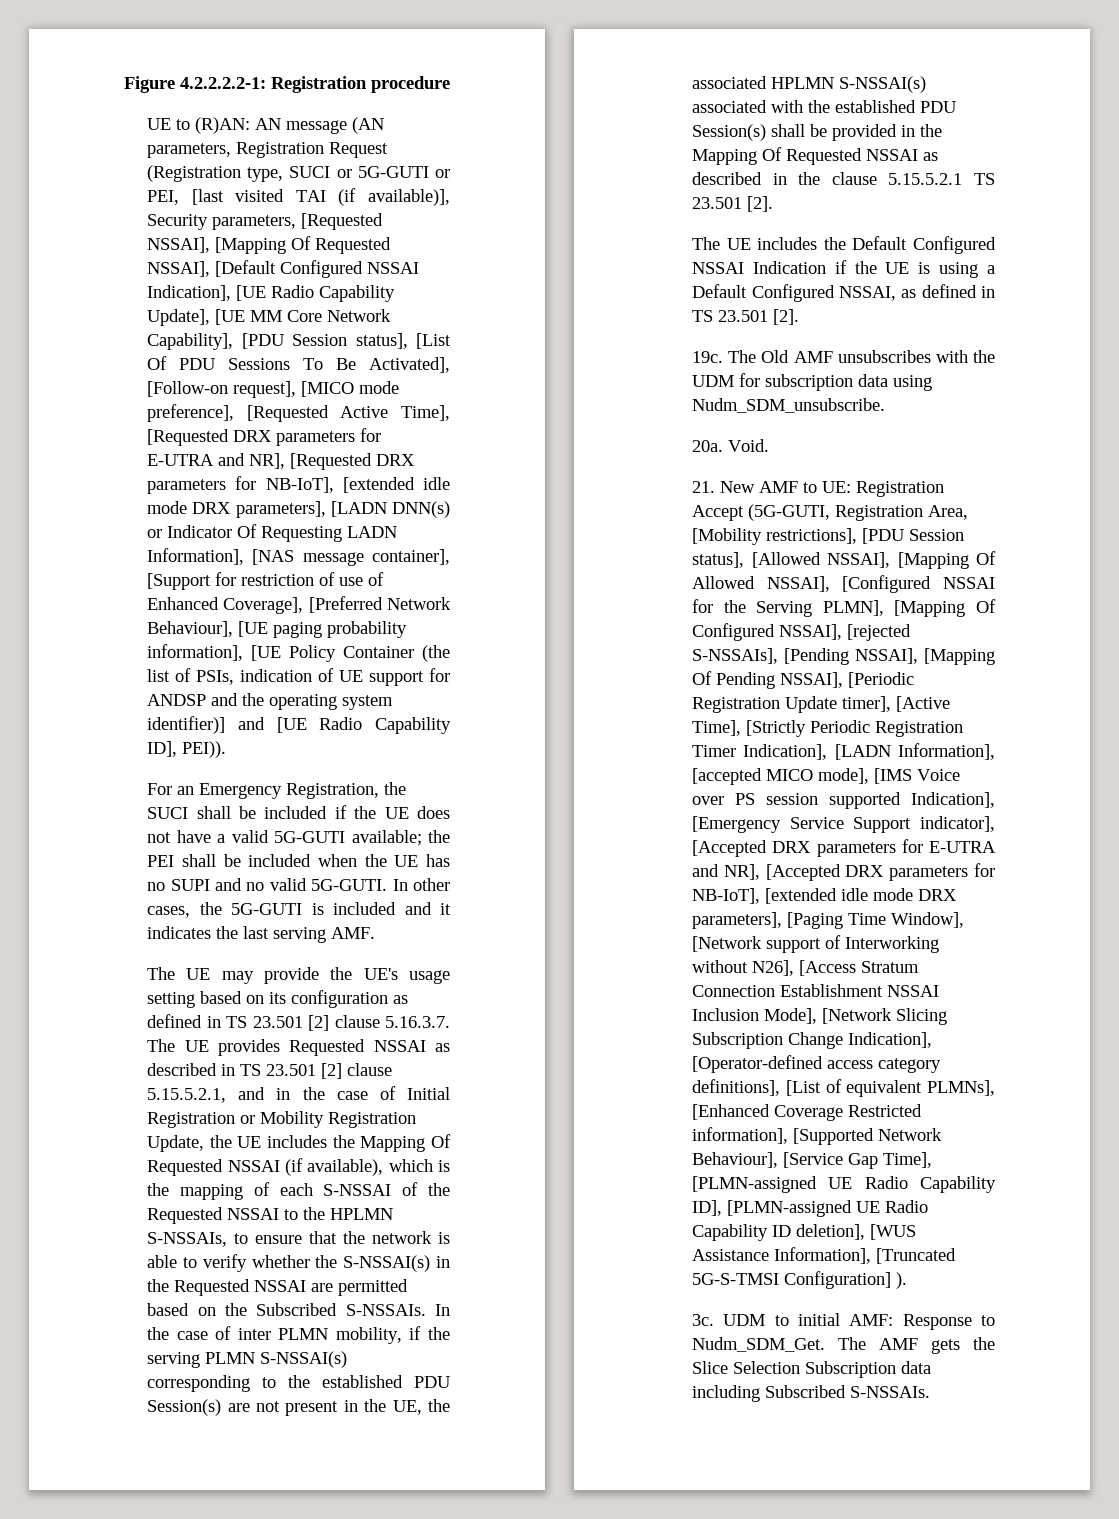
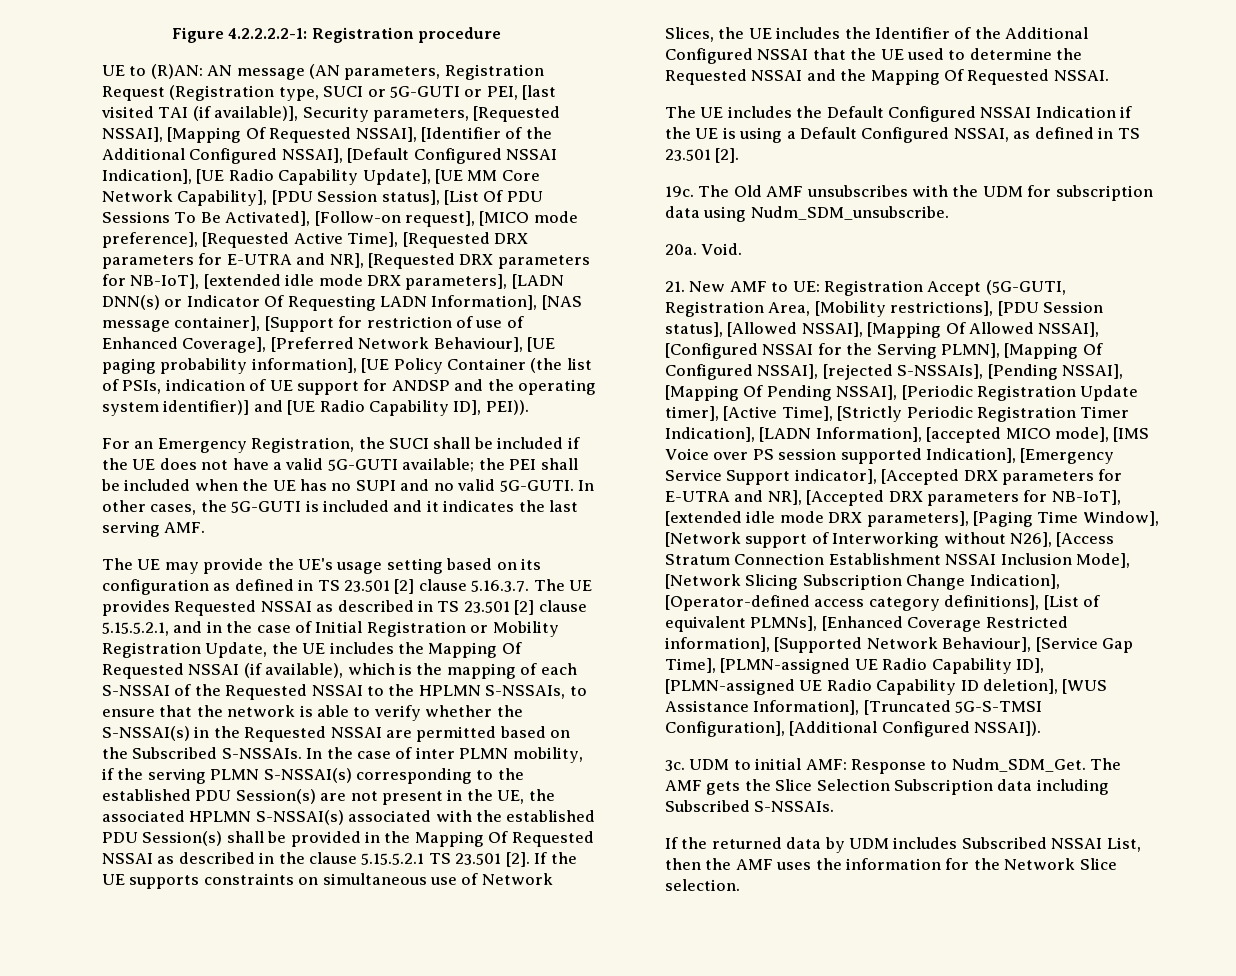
(211, 269) none -> [421,127,552,142] [101,148,343,164] [Identifier of the Additional Configured NSSAI],
(774, 204) none -> [534,852,577,864] [101,873,553,889] [664,27,1089,42] [664,48,1083,64] [664,69,1109,85] If the UE supports constraints on simultaneous use of Network Slices, the UE includes the Identifier of the Additional Configured NSSAI that the UE used to determine the Requested NSSAI and the Mapping Of Requested NSSAI.
[784,1271,908,1289] Configuration] ). -> [664,721,1042,737] Configuration], [Additional Configured NSSAI]).
(931, 1392) none -> [664,837,1141,853] [664,858,1117,870] [664,879,740,891] // If the returned data by UDM includes Subscribed NSSAI List, then the AMF uses the information for the Network Slice selection.

